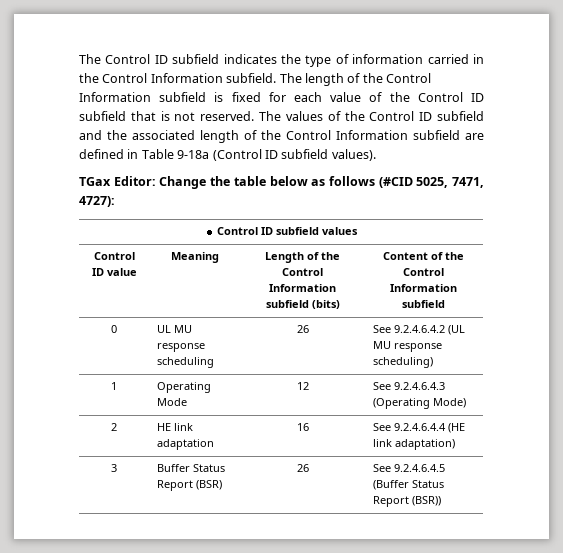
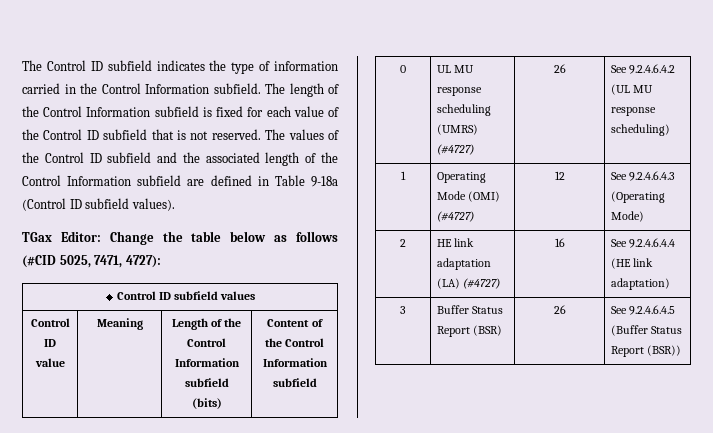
(214, 362) none -> [437,124,479,135] [437,144,475,155] (UMRS) (#4727)
(187, 402) none -> [468,191,501,202] [437,211,475,222] (OMI) (#4727)
(214, 444) none -> [437,278,501,289] (LA) (#4727)

